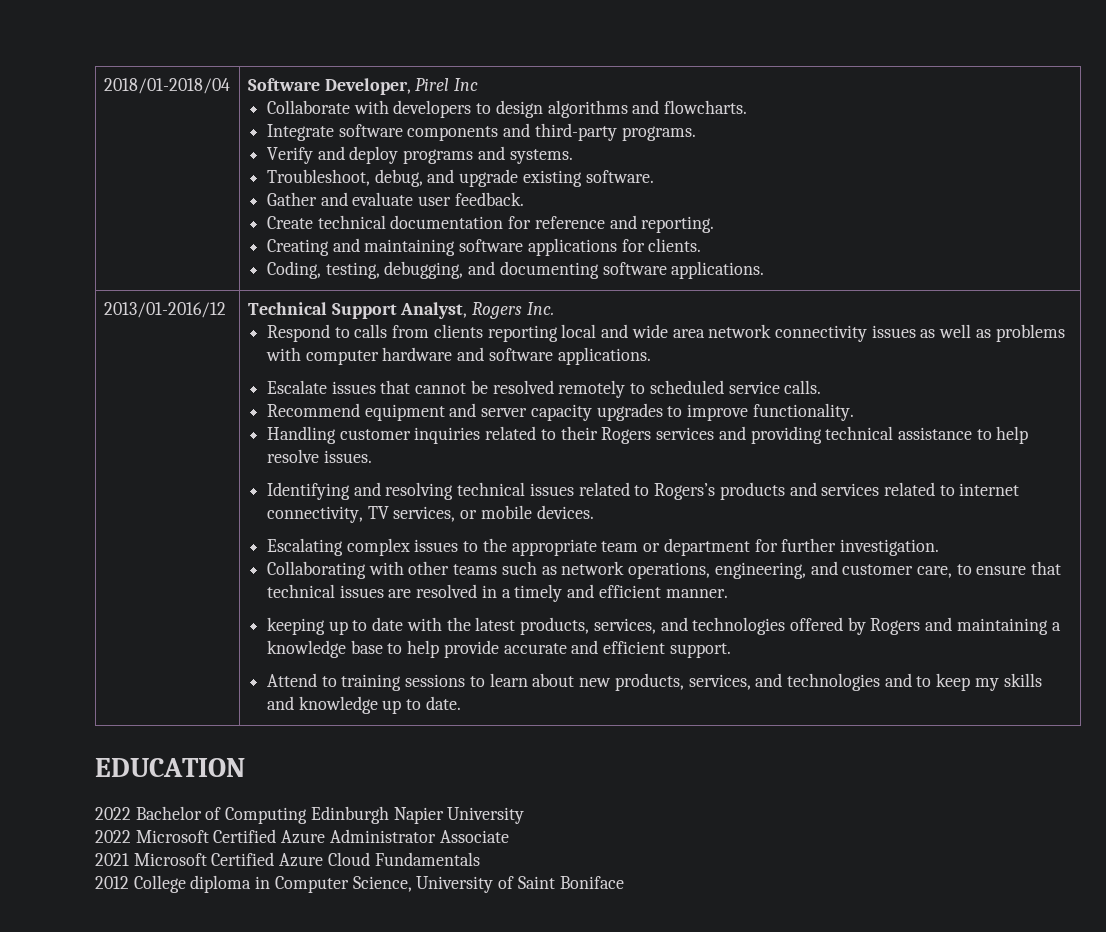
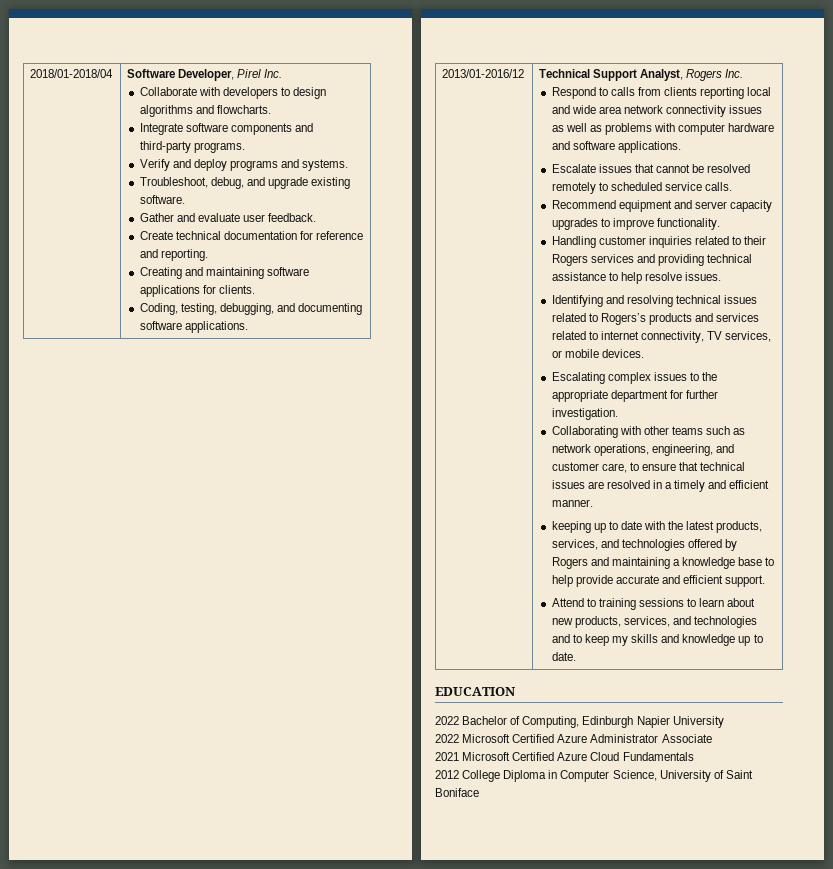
[453,78,478,91] Inc -> [264,69,283,78] Inc.
[601,541,661,552] team or -> (608, 396) none
[225,807,308,824] Computing -> [522,716,580,728] Computing,
[190,875,252,893] diploma -> [503,770,547,782] Diploma

